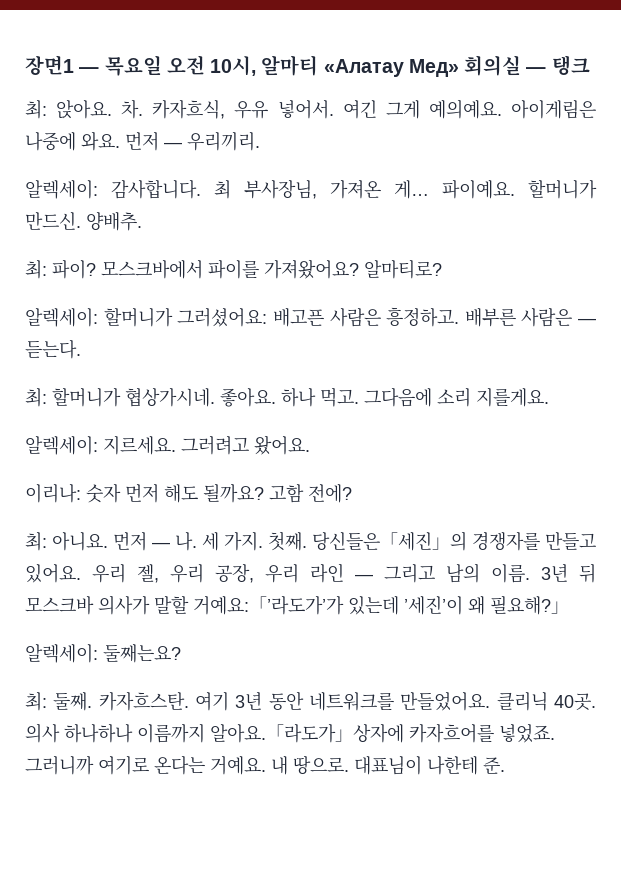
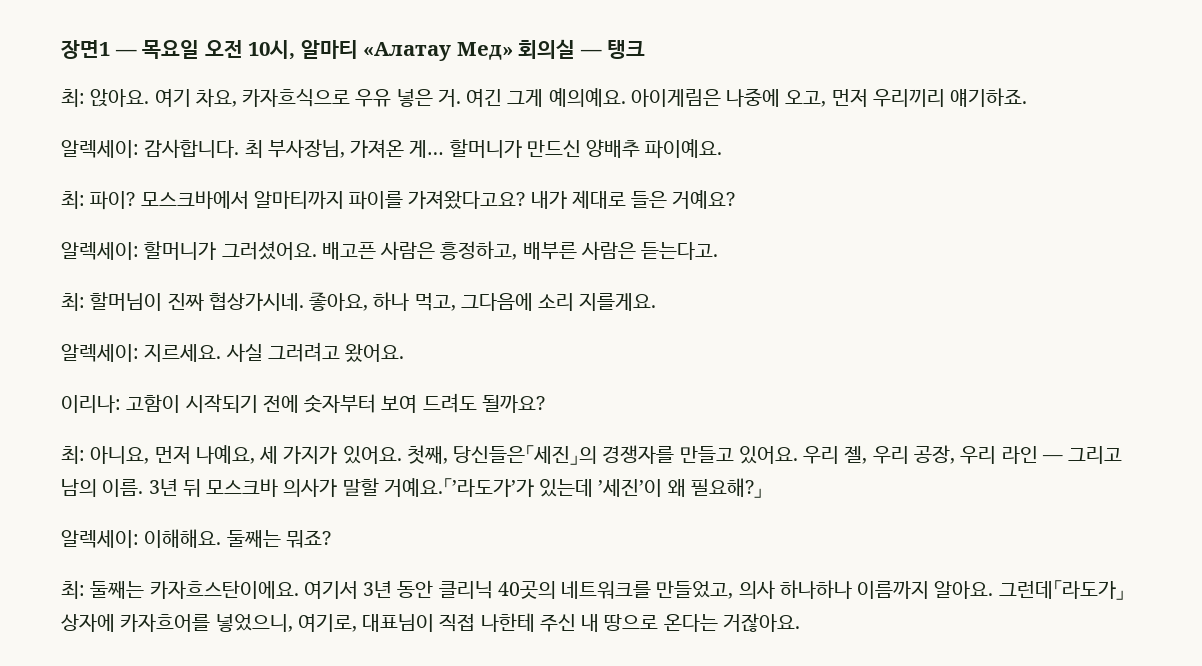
[121,99,334,119] 차. 카자흐식, 우유 넣어서. -> [154,88,461,107] 여기 차요, 카자흐식으로 우유 넣은 거.
[81,131,260,151] 와요. 먼저 — 우리끼리. -> [785,88,1028,107] 오고, 먼저 우리끼리 얘기하죠.
[442,179,597,199] [25,212,142,231] 파이예요. 할머니가 만드신. 양배추. -> [449,139,723,159] 할머니가 만드신 양배추 파이예요.
[208,259,442,279] 파이를 가져왔어요? 알마티로? -> [253,190,736,210] 알마티까지 파이를 가져왔다고요? 내가 제대로 들은 거예요?
[177,308,268,327] 그러셨어요: -> [221,241,317,260] 그러셨어요.
[386,307,460,327] 흥정하고. -> [440,241,518,260] 흥정하고,
[578,318,596,324] [25,339,81,359] [25,387,359,407] — 듣는다. // 최: 할머니가 협상가시네. 좋아요. 하나 먹고. -> [641,242,719,260] [61,292,456,311] 듣는다고. // 최: 할머님이 진짜 협상가시네. 좋아요, 하나 먹고,
(176, 445) none -> [225,343,263,362] 사실
[86,483,198,503] 숫자 먼저 해도 -> [126,393,477,413] 고함이 시작되기 전에 숫자부터 보여 드려도
[269,484,352,503] [25,531,307,551] 고함 전에? // 최: 아니요. 먼저 — 나. 세 가지. 첫째. -> [61,445,448,464] // 최: 아니요, 먼저 나예요, 세 가지가 있어요. 첫째,
[193,596,249,615] 거예요: -> [383,478,443,497] 거예요.
[103,644,181,663] [25,691,596,711] 둘째는요? // 최: 둘째. 카자흐스탄. 여기 3년 동안 네트워크를 만들었어요. 클리닉 40곳. -> [144,529,331,548] [61,580,734,599] 이해해요. 둘째는 뭐죠? // 최: 둘째는 카자흐스탄이에요. 여기서 3년 동안 클리닉 40곳의 네트워크를 만들었고,
(266, 733) none -> [998,581,1053,599] 그런데
[499,724,555,743] [25,755,505,775] 넣었죠. 그러니까 여기로 온다는 거예요. 내 땅으로. 대표님이 나한테 준. -> [215,613,800,632] 넣었으니, 여기로, 대표님이 직접 나한테 주신 내 땅으로 온다는 거잖아요.

